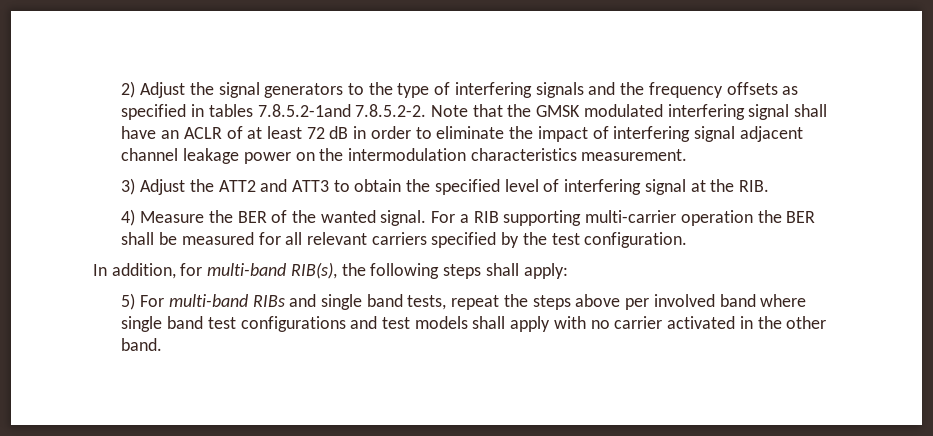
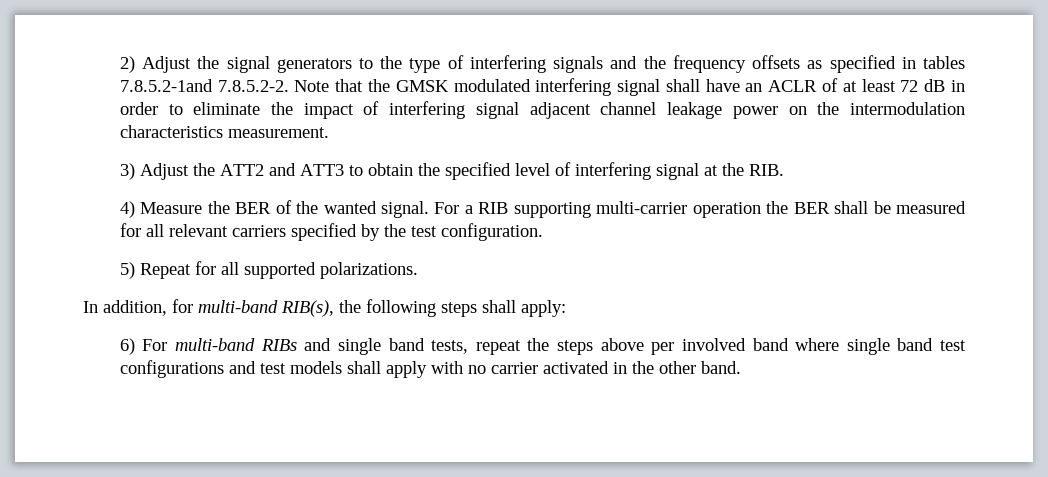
(688, 240) none -> [119,261,418,279] // 5) Repeat for all supported polarizations.
[121,293,136,310] 5) -> [119,338,135,355] 6)

